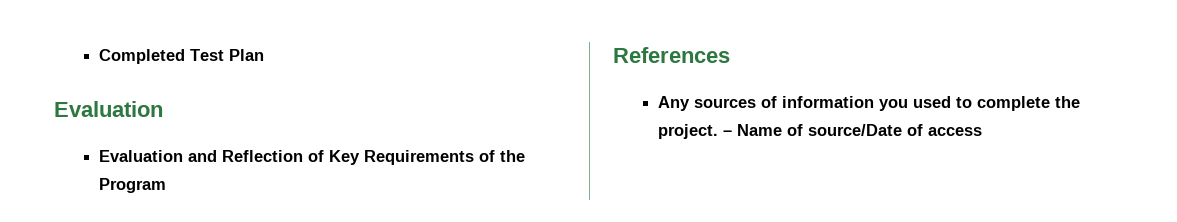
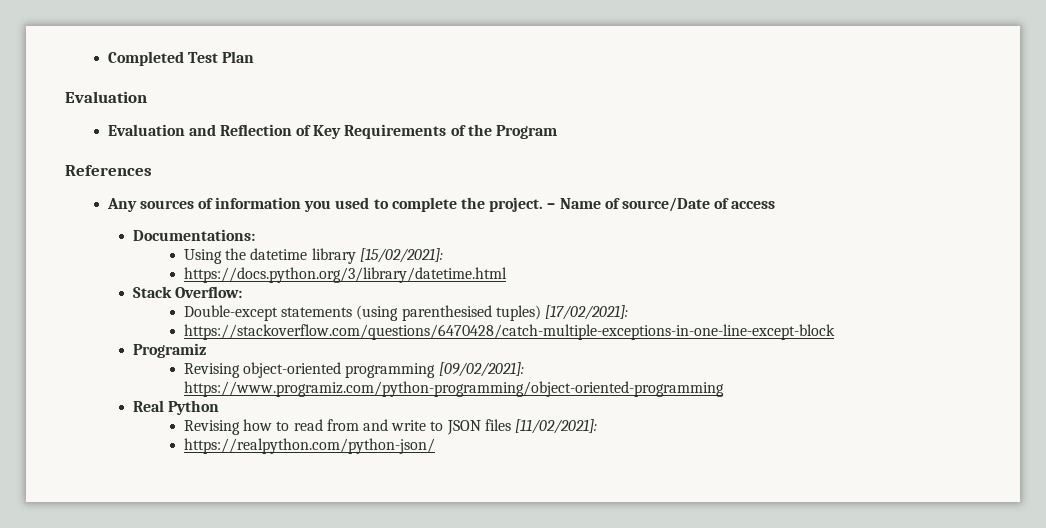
(983, 131) none -> [133,229,256,241] [184,248,443,264] [184,267,508,283] [133,286,243,298] [184,305,628,321] [184,324,836,340] [133,343,207,358] [184,362,524,378] [184,381,725,397] [133,400,220,415] [184,419,597,435] [184,438,436,454] // Documentations: // Using the datetime library [15/02/2021]: // https://docs.python.org/3/library/datetime.html // Stack Overflow: // Double-except statements (using parenthesised tuples) [17/02/2021]: // https://stackoverflow.com/questions/6470428/catch-multiple-exceptions-in-one-line-except-block // Programiz // Revising object-oriented programming [09/02/2021]: https://www.programiz.com/python-programming/object-oriented-programming // Real Python // Revising how to read from and write to JSON files [11/02/2021]: // https://realpython.com/python-json/

